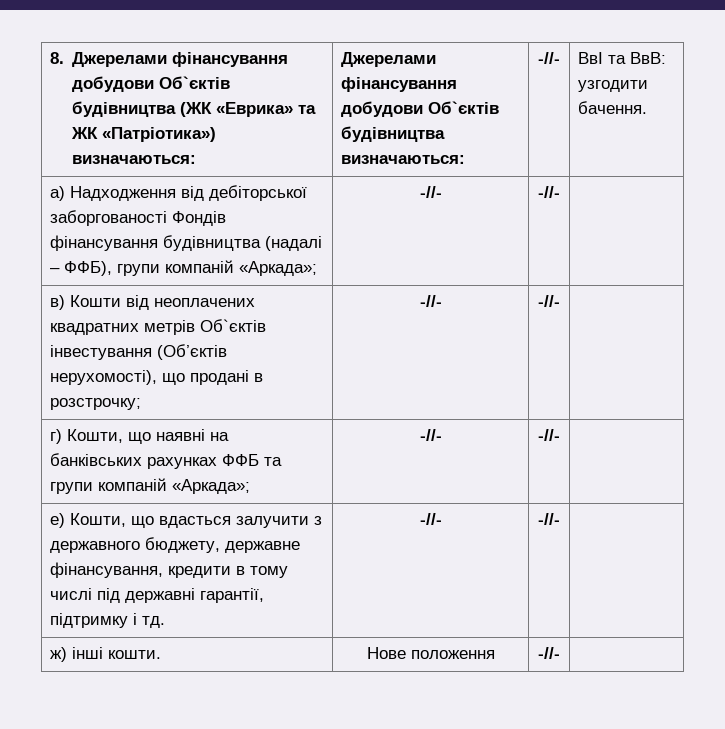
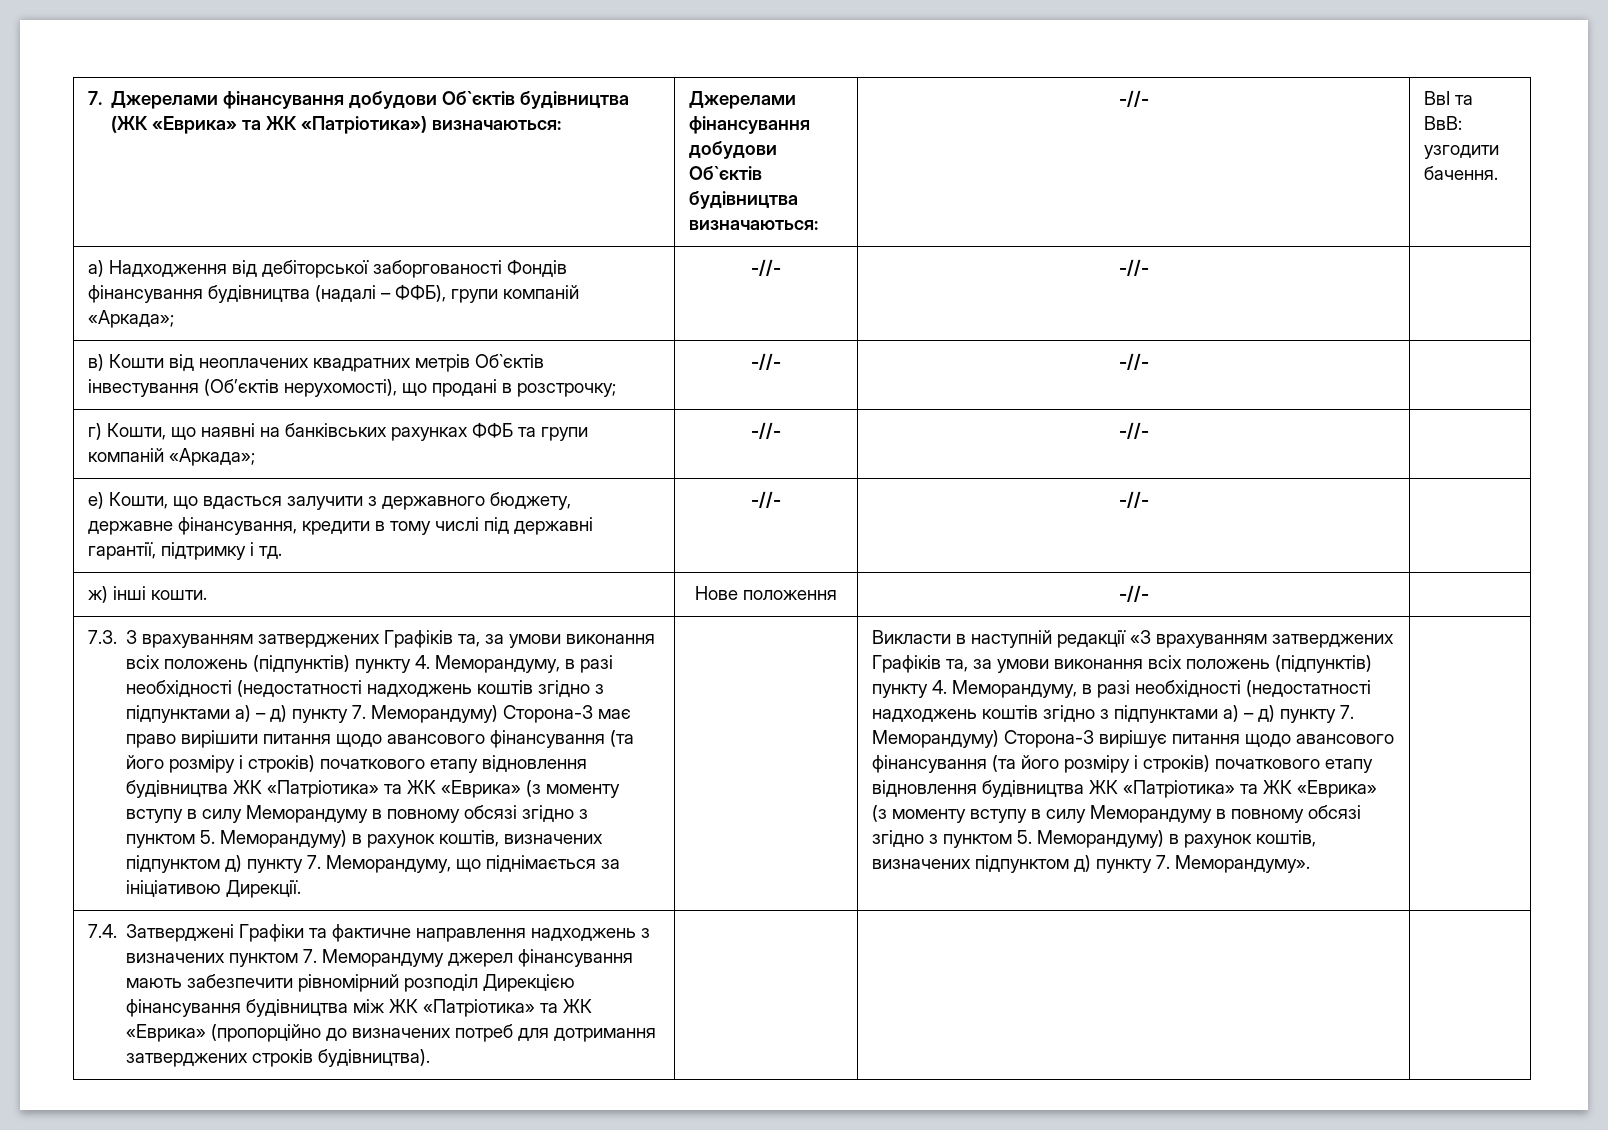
[49,52,64,64] 8. -> [88,91,103,105] 7.
(560, 653) none -> [88,630,656,648] [126,655,614,673] [126,680,605,697] [126,705,632,723] [126,730,635,748] [126,755,588,773] [126,780,621,798] [126,805,589,823] [126,830,604,848] [126,855,621,873] [126,880,302,898] [872,630,1395,648] [872,655,1373,673] [872,680,1372,698] [872,705,1355,723] [872,730,1395,748] [872,755,1374,773] [872,780,1378,798] [872,805,1362,823] [872,830,1317,848] [872,855,1311,873] [88,924,651,942] [126,949,634,967] [126,974,576,992] [126,999,593,1017] [126,1024,657,1042] [126,1049,431,1067] // 7.3. З врахуванням затверджених Графіків та, за умови виконання всіх положень (підпунктів) пункту 4. Меморандуму, в разі необхідності (недостатності надходжень коштів згідно з підпунктами а) – д) пункту 7. Меморандуму) Сторона-3 має право вирішити питання щодо авансового фінансування (та його розміру і строків) початкового етапу відновлення будівництва ЖК «Патріотика» та ЖК «Еврика» (з моменту вступу в силу Меморандуму в повному обсязі згідно з пунктом 5. Меморандуму) в рахунок коштів, визначених підпунктом д) пункту 7. Меморандуму, що піднімається за ініціативою Дирекції. | | Викласти в наступній редакції «З врахуванням затверджених Графіків та, за умови виконання всіх положень (підпунктів) пункту 4. Меморандуму, в разі необхідності (недостатності надходжень коштів згідно з підпунктами а) – д) пункту 7. Меморандуму) Сторона-3 вирішує питання щодо авансового фінансування (та його розміру і строків) початкового етапу відновлення будівництва ЖК «Патріотика» та ЖК «Еврика» (з моменту вступу в силу Меморандуму в повному обсязі згідно з пунктом 5. Меморандуму) в рахунок коштів, визначених підпунктом д) пункту 7. Меморандуму». | // 7.4. Затверджені Графіки та фактичне направлення надходжень з визначених пунктом 7. Меморандуму джерел фінансування мають забезпечити рівномірний розподіл Дирекцією фінансування будівництва між ЖК «Патріотика» та ЖК «Еврика» (пропорційно до визначених потреб для дотримання затверджених строків будівництва). | | |

